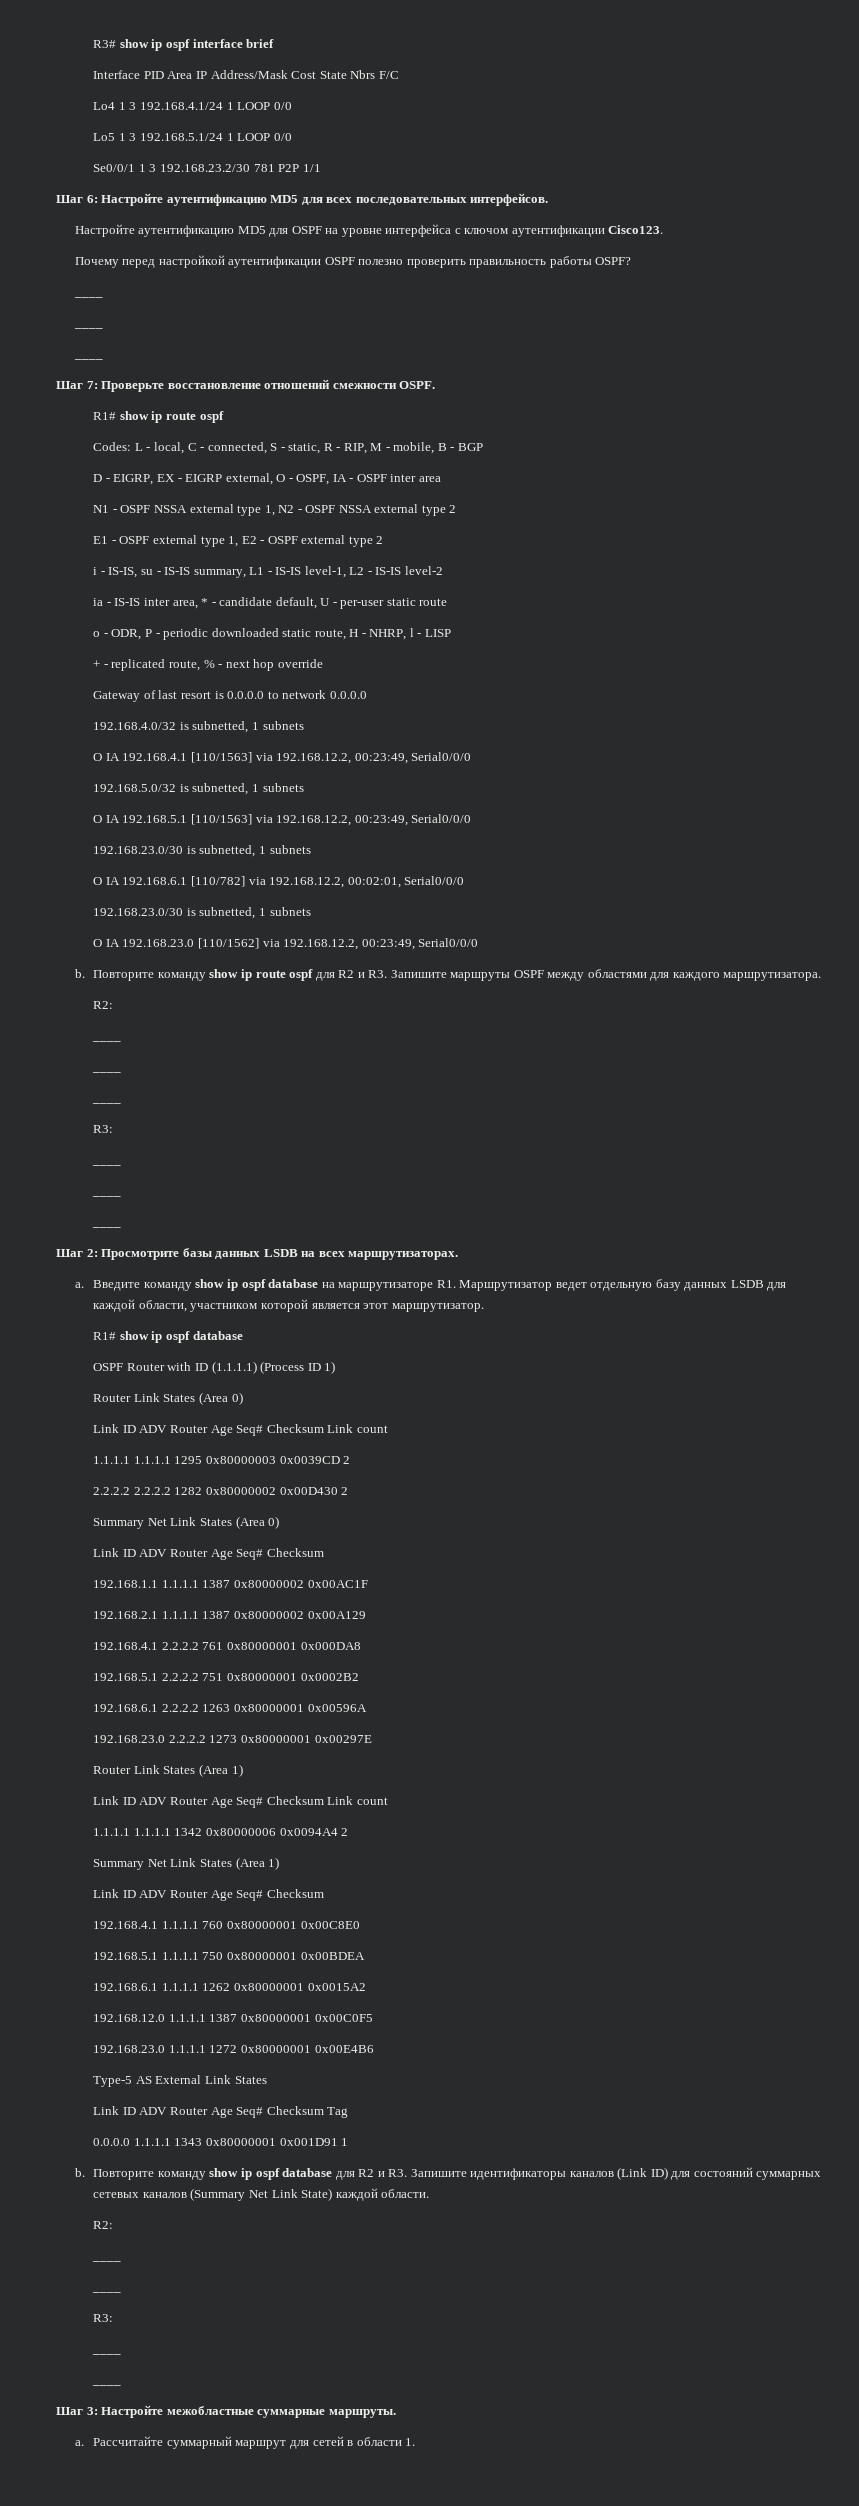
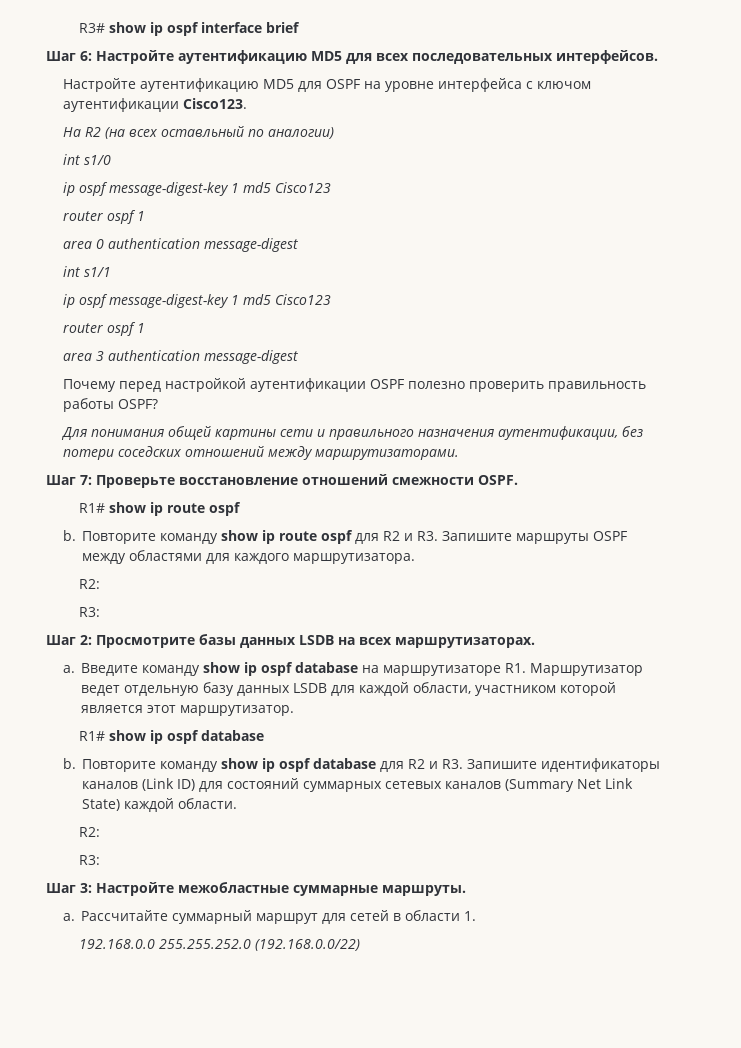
[93,70,399,79] [93,102,292,110] [93,133,292,141] [93,164,321,172] // Interface PID Area IP Address/Mask Cost State Nbrs F/C // Lo4 1 3 192.168.4.1/24 1 LOOP 0/0 // Lo5 1 3 192.168.5.1/24 1 LOOP 0/0 // Se0/0/1 1 3 192.168.23.2/30 781 P2P 1/1 -> (300, 27) none
(664, 229) none -> [62,126,334,139] [62,154,111,165] [62,182,331,196] [62,210,145,224] [62,238,298,252] [62,266,111,277] [62,294,331,308] [62,322,145,336] [62,350,298,364] // На R2 (на всех оставльный по аналогии) // int s1/0 // ip ospf message-digest-key 1 md5 Cisco123 // router ospf 1 // area 0 authentication message-digest // int s1/1 // ip ospf message-digest-key 1 md5 Cisco123 // router ospf 1 // area 3 authentication message-digest
[73,296,103,298] [73,327,103,329] [73,358,103,360] ____ // ____ // ____ -> [60,426,643,440] [62,446,459,460] Для понимания общей картины сети и правильного назначения аутентификации, без потери соседских отношений между маршрутизаторами.
[93,442,483,454] [93,473,441,485] [93,504,457,516] [93,535,384,547] [93,566,443,578] [93,597,448,609] [93,628,451,640] [93,659,323,671] [93,690,367,702] [93,721,304,733] [93,752,472,764] [93,783,304,795] [93,814,472,826] [93,845,311,857] [93,876,465,888] [93,907,311,919] [93,938,479,950] // Codes: L - local, C - connected, S - static, R - RIP, M - mobile, B - BGP // D - EIGRP, EX - EIGRP external, O - OSPF, IA - OSPF inter area // N1 - OSPF NSSA external type 1, N2 - OSPF NSSA external type 2 // E1 - OSPF external type 1, E2 - OSPF external type 2 // i - IS-IS, su - IS-IS summary, L1 - IS-IS level-1, L2 - IS-IS level-2 // ia - IS-IS inter area, * - candidate default, U - per-user static route // o - ODR, P - periodic downloaded static route, H - NHRP, l - LISP // + - replicated route, % - next hop override // Gateway of last resort is 0.0.0.0 to network 0.0.0.0 // 192.168.4.0/32 is subnetted, 1 subnets // O IA 192.168.4.1 [110/1563] via 192.168.12.2, 00:23:49, Serial0/0/0 // 192.168.5.0/32 is subnetted, 1 subnets // O IA 192.168.5.1 [110/1563] via 192.168.12.2, 00:23:49, Serial0/0/0 // 192.168.23.0/30 is subnetted, 1 subnets // O IA 192.168.6.1 [110/782] via 192.168.12.2, 00:02:01, Serial0/0/0 // 192.168.23.0/30 is subnetted, 1 subnets // O IA 192.168.23.0 [110/1562] via 192.168.12.2, 00:23:49, Serial0/0/0 -> (241, 509) none
[92,1040,122,1042] [92,1071,122,1073] [92,1102,122,1104] [93,1125,114,1133] [92,1164,122,1166] [92,1195,122,1197] [92,1226,122,1228] ____ // ____ // ____ // R3: // ____ // ____ // ____ -> [78,607,100,617] R3:
[93,1361,336,1374] [93,1392,243,1405] [93,1424,388,1436] [93,1456,351,1464] [93,1487,349,1495] [93,1516,280,1529] [93,1548,324,1560] [93,1580,368,1588] [93,1611,366,1619] [93,1642,361,1650] [93,1673,359,1681] [93,1704,367,1712] [93,1735,372,1743] [93,1764,243,1777] [93,1796,388,1808] [93,1828,349,1836] [93,1857,280,1870] [93,1889,324,1901] [93,1921,360,1929] [93,1952,365,1960] [93,1983,366,1991] [93,2014,373,2022] [93,2045,374,2053] [93,2075,267,2087] [93,2106,349,2118] [93,2138,349,2146] // OSPF Router with ID (1.1.1.1) (Process ID 1) // Router Link States (Area 0) // Link ID ADV Router Age Seq# Checksum Link count // 1.1.1.1 1.1.1.1 1295 0x80000003 0x0039CD 2 // 2.2.2.2 2.2.2.2 1282 0x80000002 0x00D430 2 // Summary Net Link States (Area 0) // Link ID ADV Router Age Seq# Checksum // 192.168.1.1 1.1.1.1 1387 0x80000002 0x00AC1F // 192.168.2.1 1.1.1.1 1387 0x80000002 0x00A129 // 192.168.4.1 2.2.2.2 761 0x80000001 0x000DA8 // 192.168.5.1 2.2.2.2 751 0x80000001 0x0002B2 // 192.168.6.1 2.2.2.2 1263 0x80000001 0x00596A // 192.168.23.0 2.2.2.2 1273 0x80000001 0x00297E // Router Link States (Area 1) // Link ID ADV Router Age Seq# Checksum Link count // 1.1.1.1 1.1.1.1 1342 0x80000006 0x0094A4 2 // Summary Net Link States (Area 1) // Link ID ADV Router Age Seq# Checksum // 192.168.4.1 1.1.1.1 760 0x80000001 0x00C8E0 // 192.168.5.1 1.1.1.1 750 0x80000001 0x00BDEA // 192.168.6.1 1.1.1.1 1262 0x80000001 0x0015A2 // 192.168.12.0 1.1.1.1 1387 0x80000001 0x00C0F5 // 192.168.23.0 1.1.1.1 1272 0x80000001 0x00E4B6 // Type-5 AS External Link States // Link ID ADV Router Age Seq# Checksum Tag // 0.0.0.0 1.1.1.1 1343 0x80000001 0x001D91 1 -> (264, 735) none
[92,2260,122,2262] [92,2291,122,2293] [93,2314,114,2322] [92,2353,122,2355] [92,2384,122,2386] // ____ // ____ // R3: // ____ // ____ -> [78,855,100,865] // R3:
(416, 2442) none -> [78,939,360,951] // 192.168.0.0 255.255.252.0 (192.168.0.0/22)

